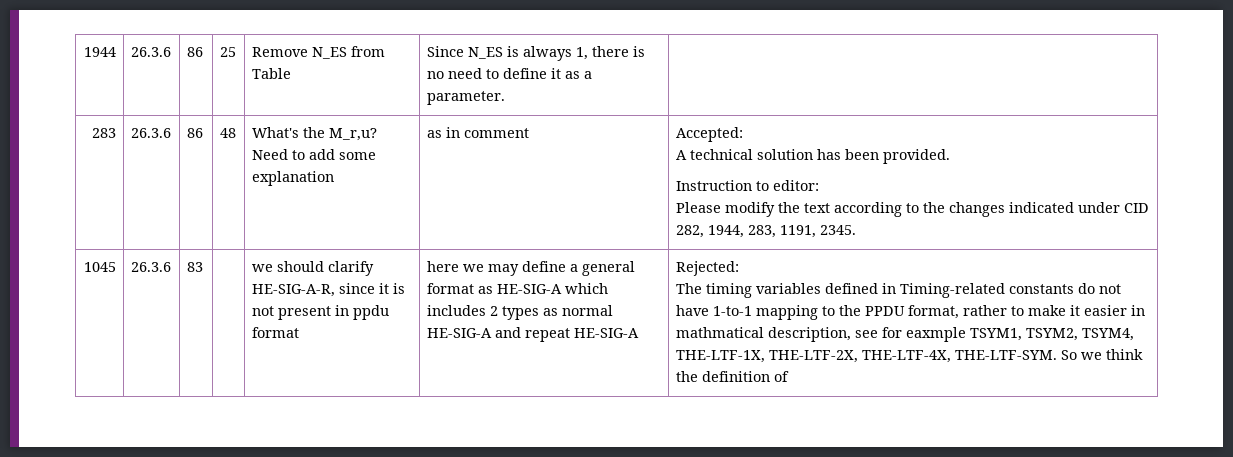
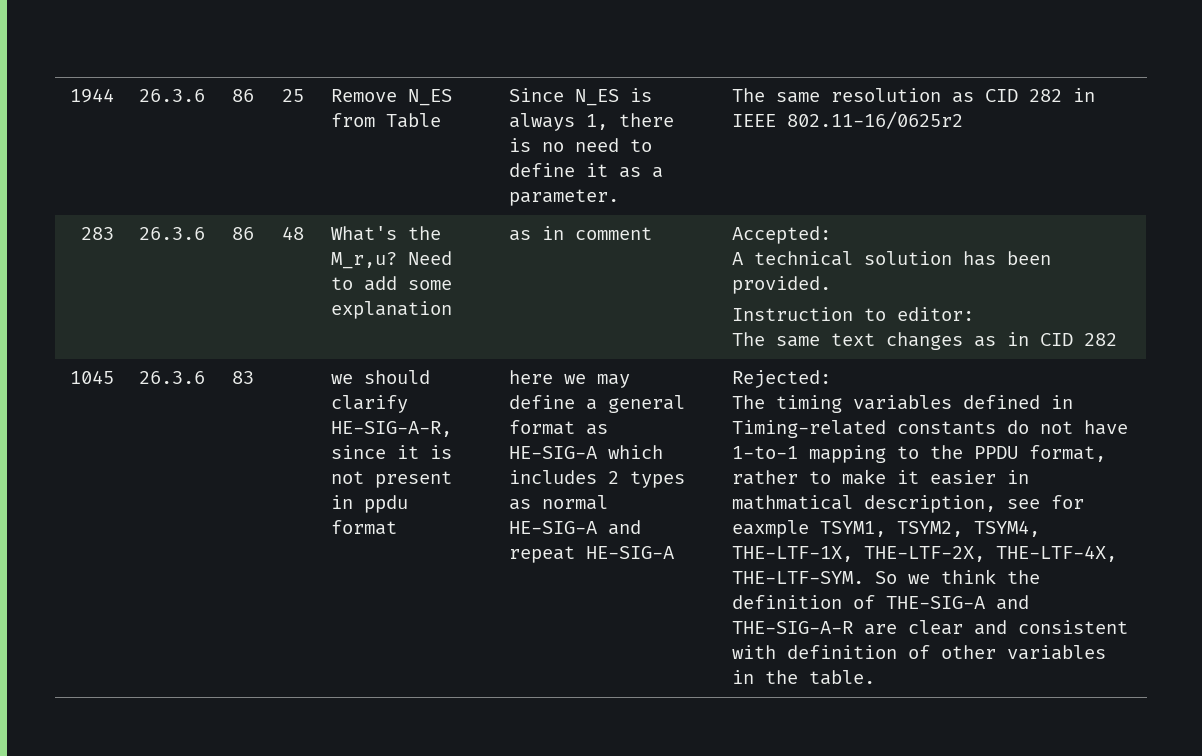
(505, 98) none -> [732,88,1096,103] [732,111,964,129] The same resolution as CID 282 in IEEE 802.11-16/0625r2
[675,202,1149,217] [675,225,856,238] Please modify the text according to the changes indicated under CID 282, 1944, 283, 1191, 2345. -> [732,332,1118,350] The same text changes as in CID 282
(789, 376) none -> [886,595,1030,610] [732,620,1129,635] [732,645,1107,660] [732,670,876,685] THE-SIG-A and THE-SIG-A-R are clear and consistent with definition of other variables in the table.

